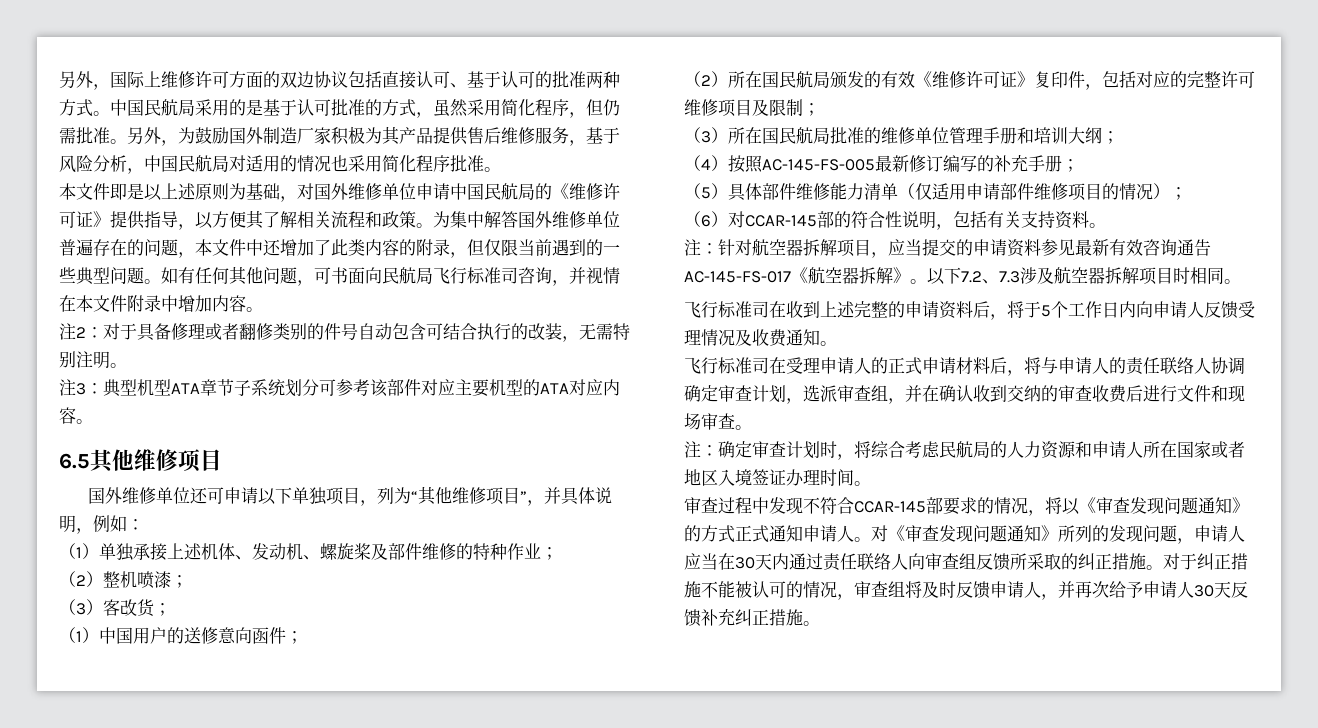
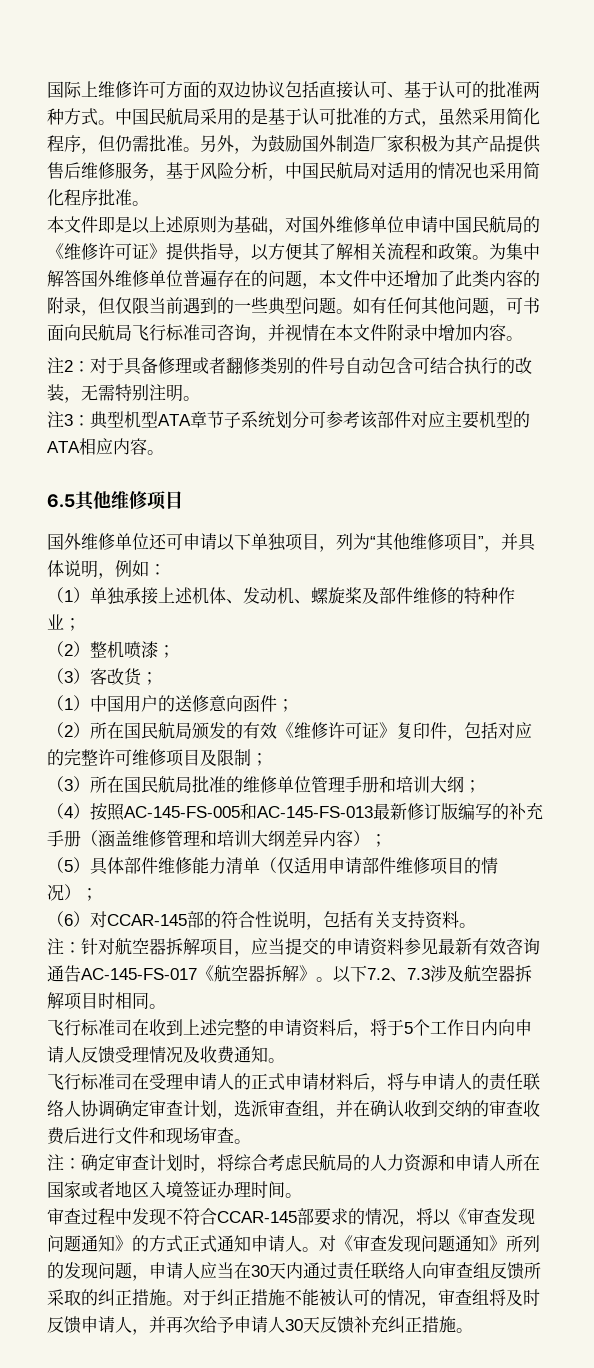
[59,71,110,90] 另外， -> (47, 89) none
[569,379,586,396] 对 -> [79,438,96,455] 相
(875, 165) none -> [240,803,373,820] 和AC-145-FS-013
(943, 163) none -> [441,803,458,820] 版
(1062, 163) none -> [81,830,370,847] （涵盖维修管理和培训大纲差异内容）

